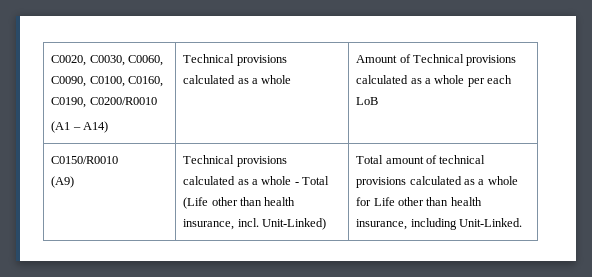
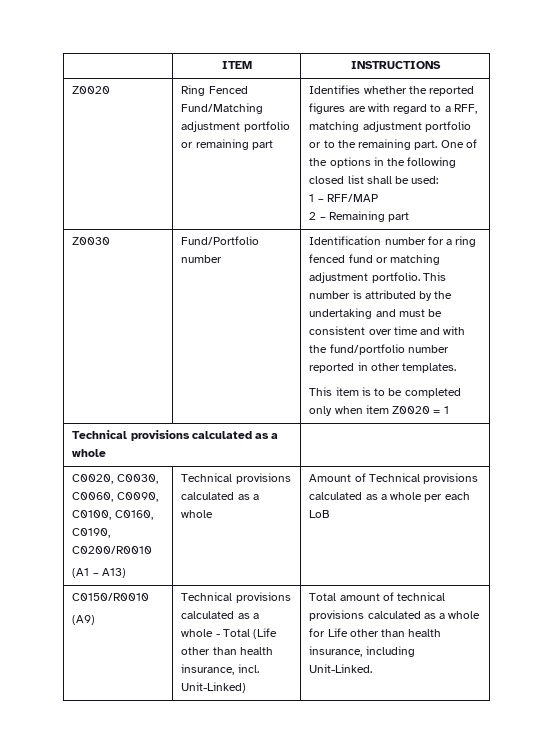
(51, 60) none -> [221,61,252,69] [350,61,441,69] [72,86,111,94] [181,85,248,96] [181,103,264,114] [181,121,290,132] [181,139,273,150] [309,85,475,96] [309,103,477,114] [309,121,471,132] [309,139,477,150] [309,157,457,168] [309,175,439,184] [309,194,378,202] [309,211,410,222] [72,237,111,245] [181,236,260,245] [181,255,223,263] [309,236,477,247] [309,254,441,265] [309,272,446,283] [309,290,453,301] [309,308,443,319] [309,326,466,335] [309,344,449,355] [309,362,457,373] [309,387,461,398] [309,405,449,416] [72,430,279,441] [72,449,107,457] | ITEM | INSTRUCTIONS // Z0020 | Ring Fenced Fund/Matching adjustment portfolio or remaining part | Identifies whether the reported figures are with regard to a RFF, matching adjustment portfolio or to the remaining part. One of the options in the following closed list shall be used: // 1 – RFF/MAP // 2 – Remaining part // Z0030 | Fund/Portfolio number | Identification number for a ring fenced fund or matching adjustment portfolio. This number is attributed by the undertaking and must be consistent over time and with the fund/portfolio number reported in other templates. // This item is to be completed only when item Z0020 = 1 // Technical provisions calculated as a whole | //
[83,121,109,133] A14) -> [101,568,126,578] A13)

